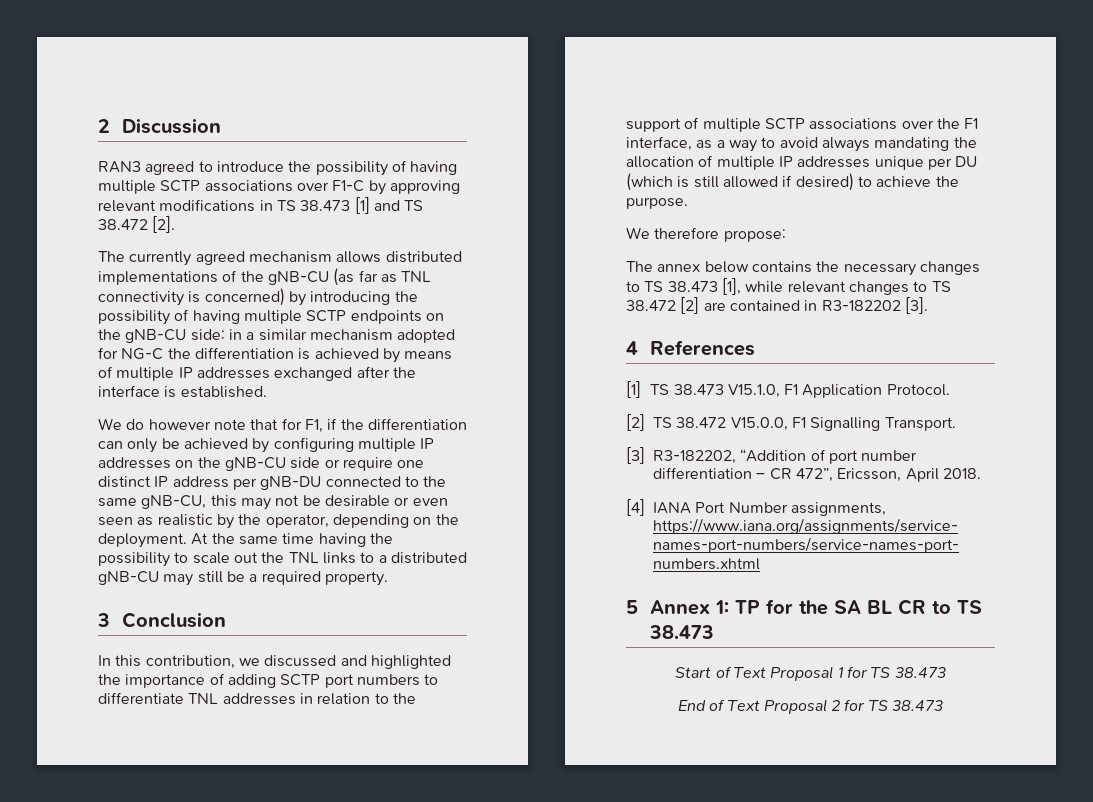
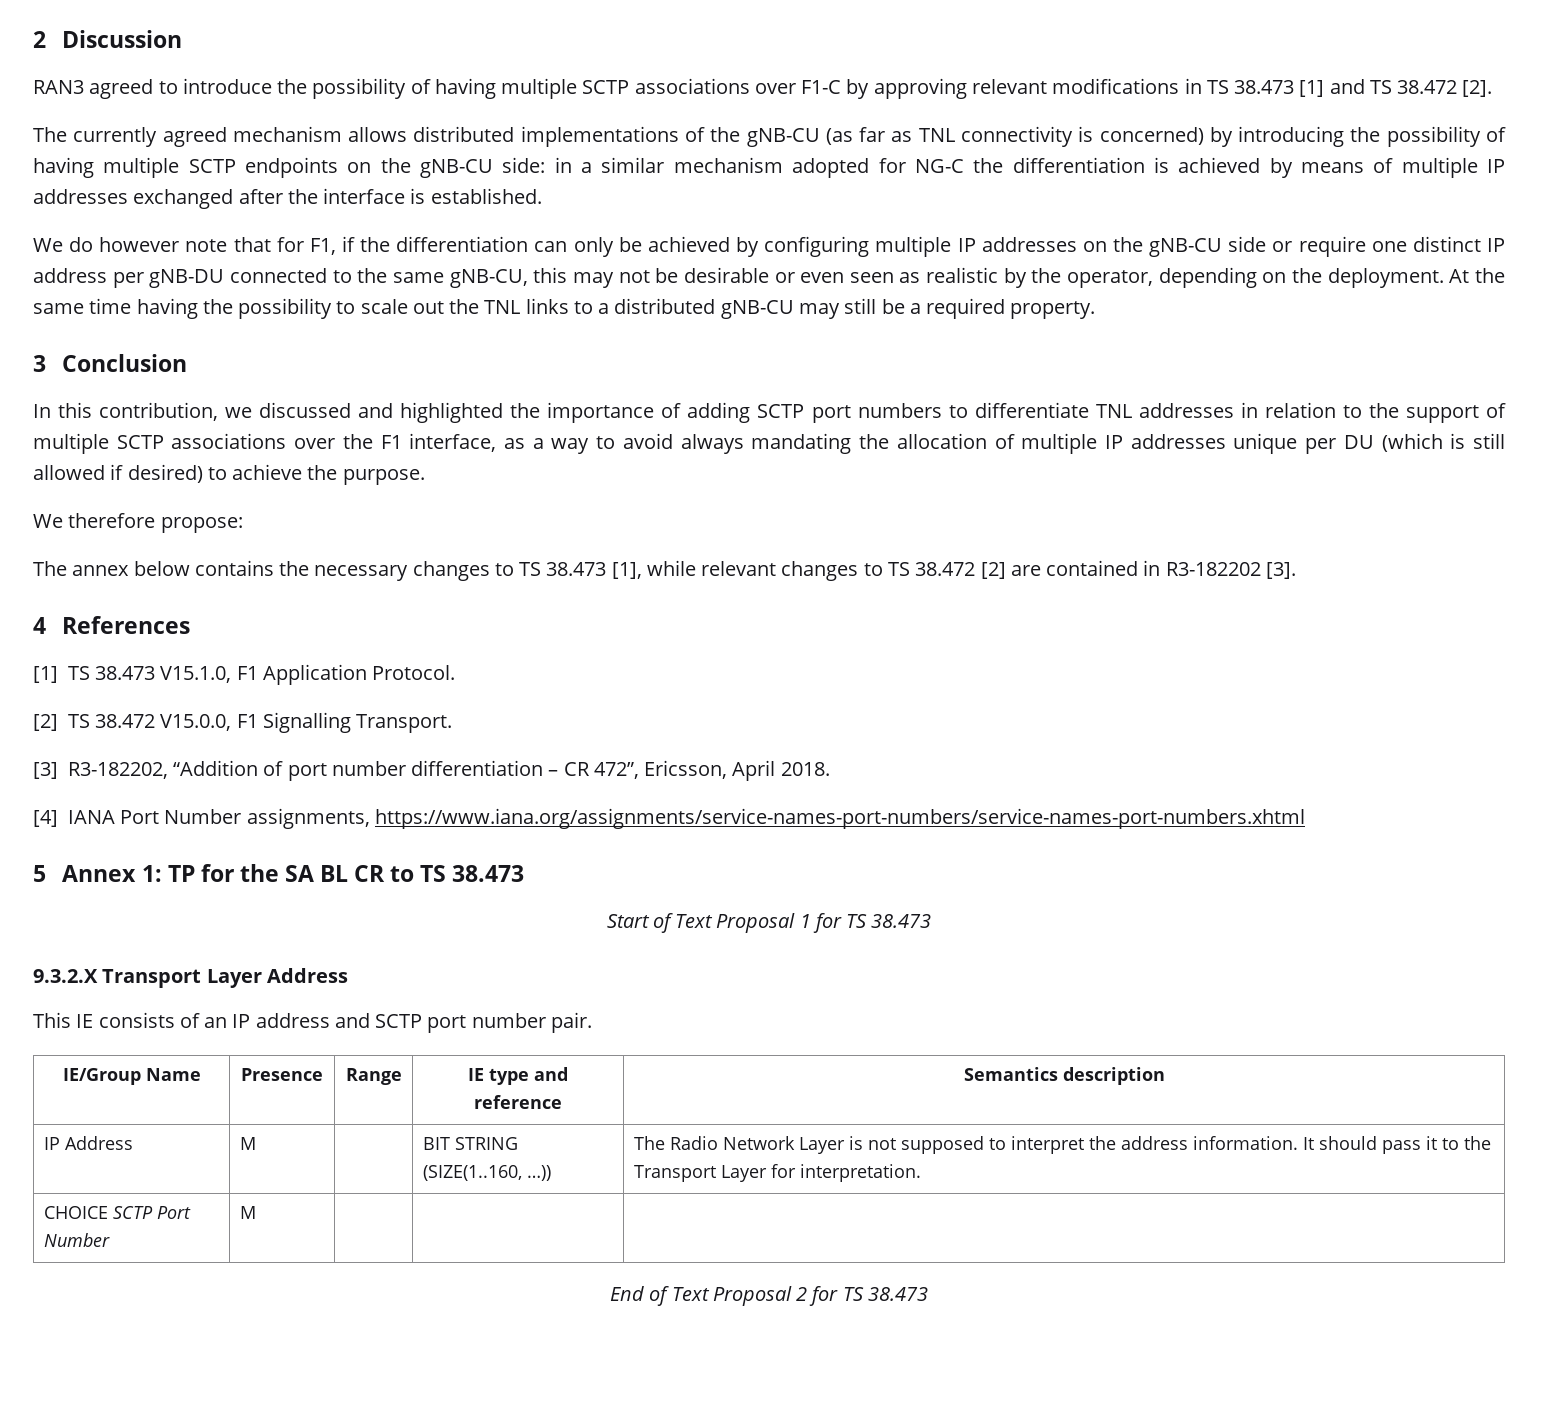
(946, 672) none -> [33,968,348,988] [33,1012,592,1033] [62,1068,201,1085] [241,1068,323,1081] [345,1068,402,1085] [468,1067,568,1085] [474,1095,562,1109] [963,1067,1165,1085] [43,1136,133,1150] [239,1137,256,1150] [422,1137,518,1150] [422,1165,551,1181] [633,1136,1491,1154] [633,1164,921,1182] [43,1206,191,1219] [43,1233,110,1247] [239,1206,256,1219] // 9.3.2.X Transport Layer Address // This IE consists of an IP address and SCTP port number pair. // IE/Group Name | Presence | Range | IE type and reference | Semantics description // IP Address | M | | BIT STRING (SIZE(1..160, …)) | The Radio Network Layer is not supposed to interpret the address information. It should pass it to the Transport Layer for interpretation. // CHOICE SCTP Port Number | M | | |

